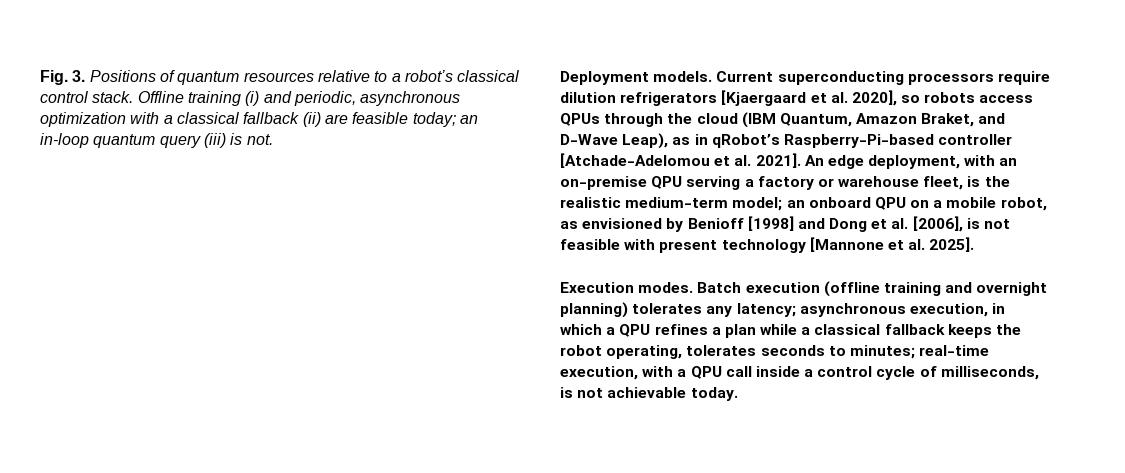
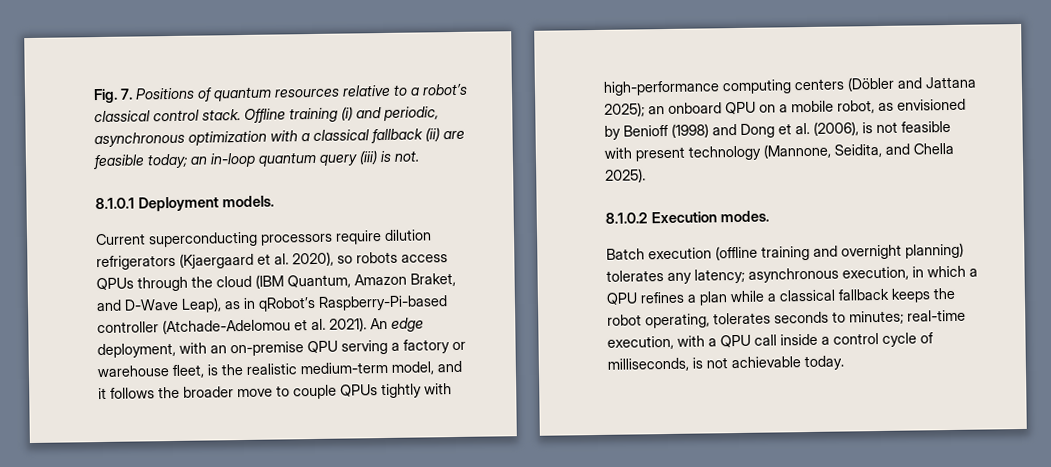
[72,70,86,82] 3. -> [120,88,133,100] 7.
(273, 139) none -> [95,197,135,210] 8.1.0.1
(713, 76) none -> (274, 201) //
[721,90,897,106] [Kjaergaard et al. 2020], -> [179,251,334,269] (Kjaergaard et al. 2020),
[560,153,801,168] [Atchade-Adelomou et al. 2021]. -> [162,317,367,335] (Atchade-Adelomou et al. 2021).
[732,197,783,211] model; -> [391,360,462,375] [98,383,452,400] [603,76,976,96] [604,102,645,117] model, and it follows the broader move to couple QPUs tightly with high-performance computing centers (Döbler and Jattana 2025);
[747,216,794,231] [1998] -> [671,123,709,138] (1998)
[912,216,963,232] [2006], -> [813,121,859,136] (2006),
[809,237,975,252] [Mannone et al. 2025]. // -> [763,142,954,159] [605,168,646,183] [605,212,648,224] (Mannone, Seidita, and Chella 2025). // 8.1.0.2
(694, 287) none -> (769, 216) //

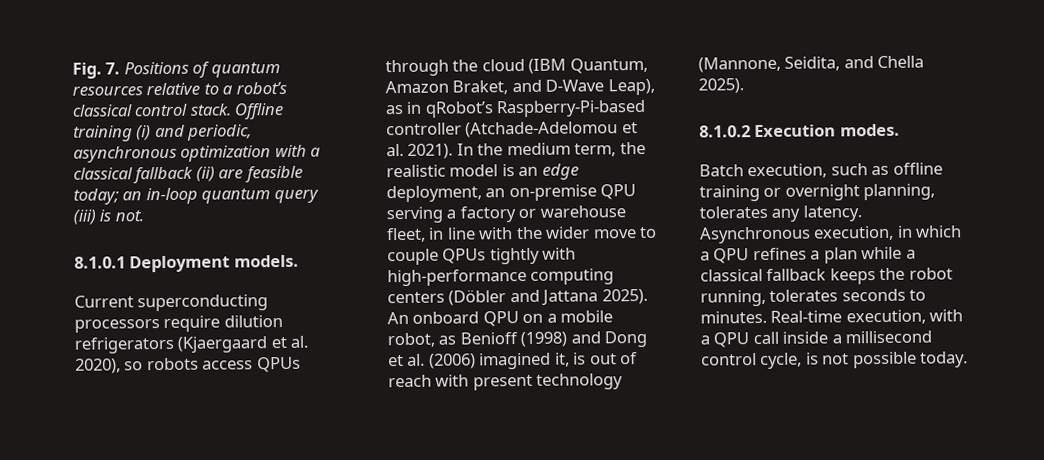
[370,317,388,330] An -> [456,141,646,157] [386,164,539,178] In the medium term, the realistic model is an
[179,342,207,354] with -> (482, 194) none
[207,360,462,376] [98,386,234,400] is the realistic medium-term model, and it follows the broader -> [428,226,591,240] in line with the wider
[604,102,665,117] 2025); an -> [601,288,648,305] [387,311,409,325] 2025). An
[897,98,966,111] [604,125,621,140] envisioned by -> (457, 340) none
[813,120,951,136] (2006), is not feasible -> [428,352,639,370] [388,374,432,388] (2006) imagined it, is out of reach
[648,242,964,261] [606,267,839,284] execution (offline training and overnight planning) tolerates any latency; asynchronous -> [747,162,943,179] [699,183,936,202] [699,205,862,222] [699,226,811,244] execution, such as offline training or overnight planning, tolerates any latency. Asynchronous
[645,313,710,329] operating, -> [700,289,766,307] running,
[849,309,966,325] minutes; real-time -> [700,310,843,324] minutes. Real-time
[833,332,934,347] [607,356,801,372] control cycle of milliseconds, is not achievable -> [845,330,933,344] [701,351,917,370] millisecond control cycle, is not possible

